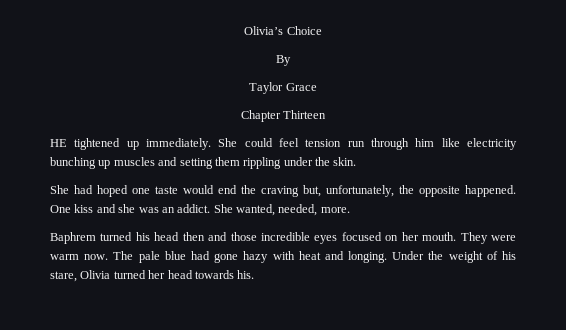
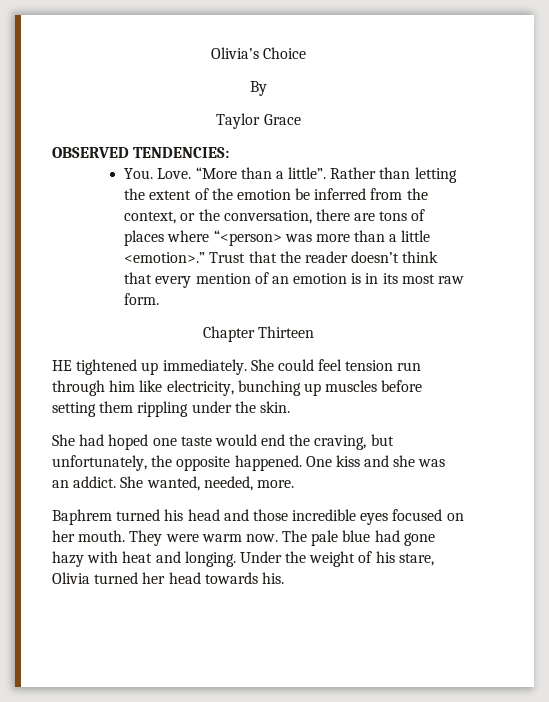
(317, 87) none -> [52,147,230,158] [124,167,457,183] [124,188,428,200] [124,209,426,224] [124,230,431,246] [124,251,439,263] [124,272,465,288] [124,293,160,305] // OBSERVED TENDENCIES: // You. Love. “More than a little”. Rather than letting the extent of the emotion be inferred from the context, or the conversation, there are tons of places where “<person> was more than a little <emotion>.” Trust that the reader doesn’t think that every mention of an emotion is in its most raw form.
[466,138,517,150] electricity -> [166,380,234,396] electricity,
[158,157,178,166] and -> [381,380,423,392] before
[261,185,321,197] craving but, -> [314,434,394,450] craving, but
[182,232,205,241] then -> (220, 515) none

